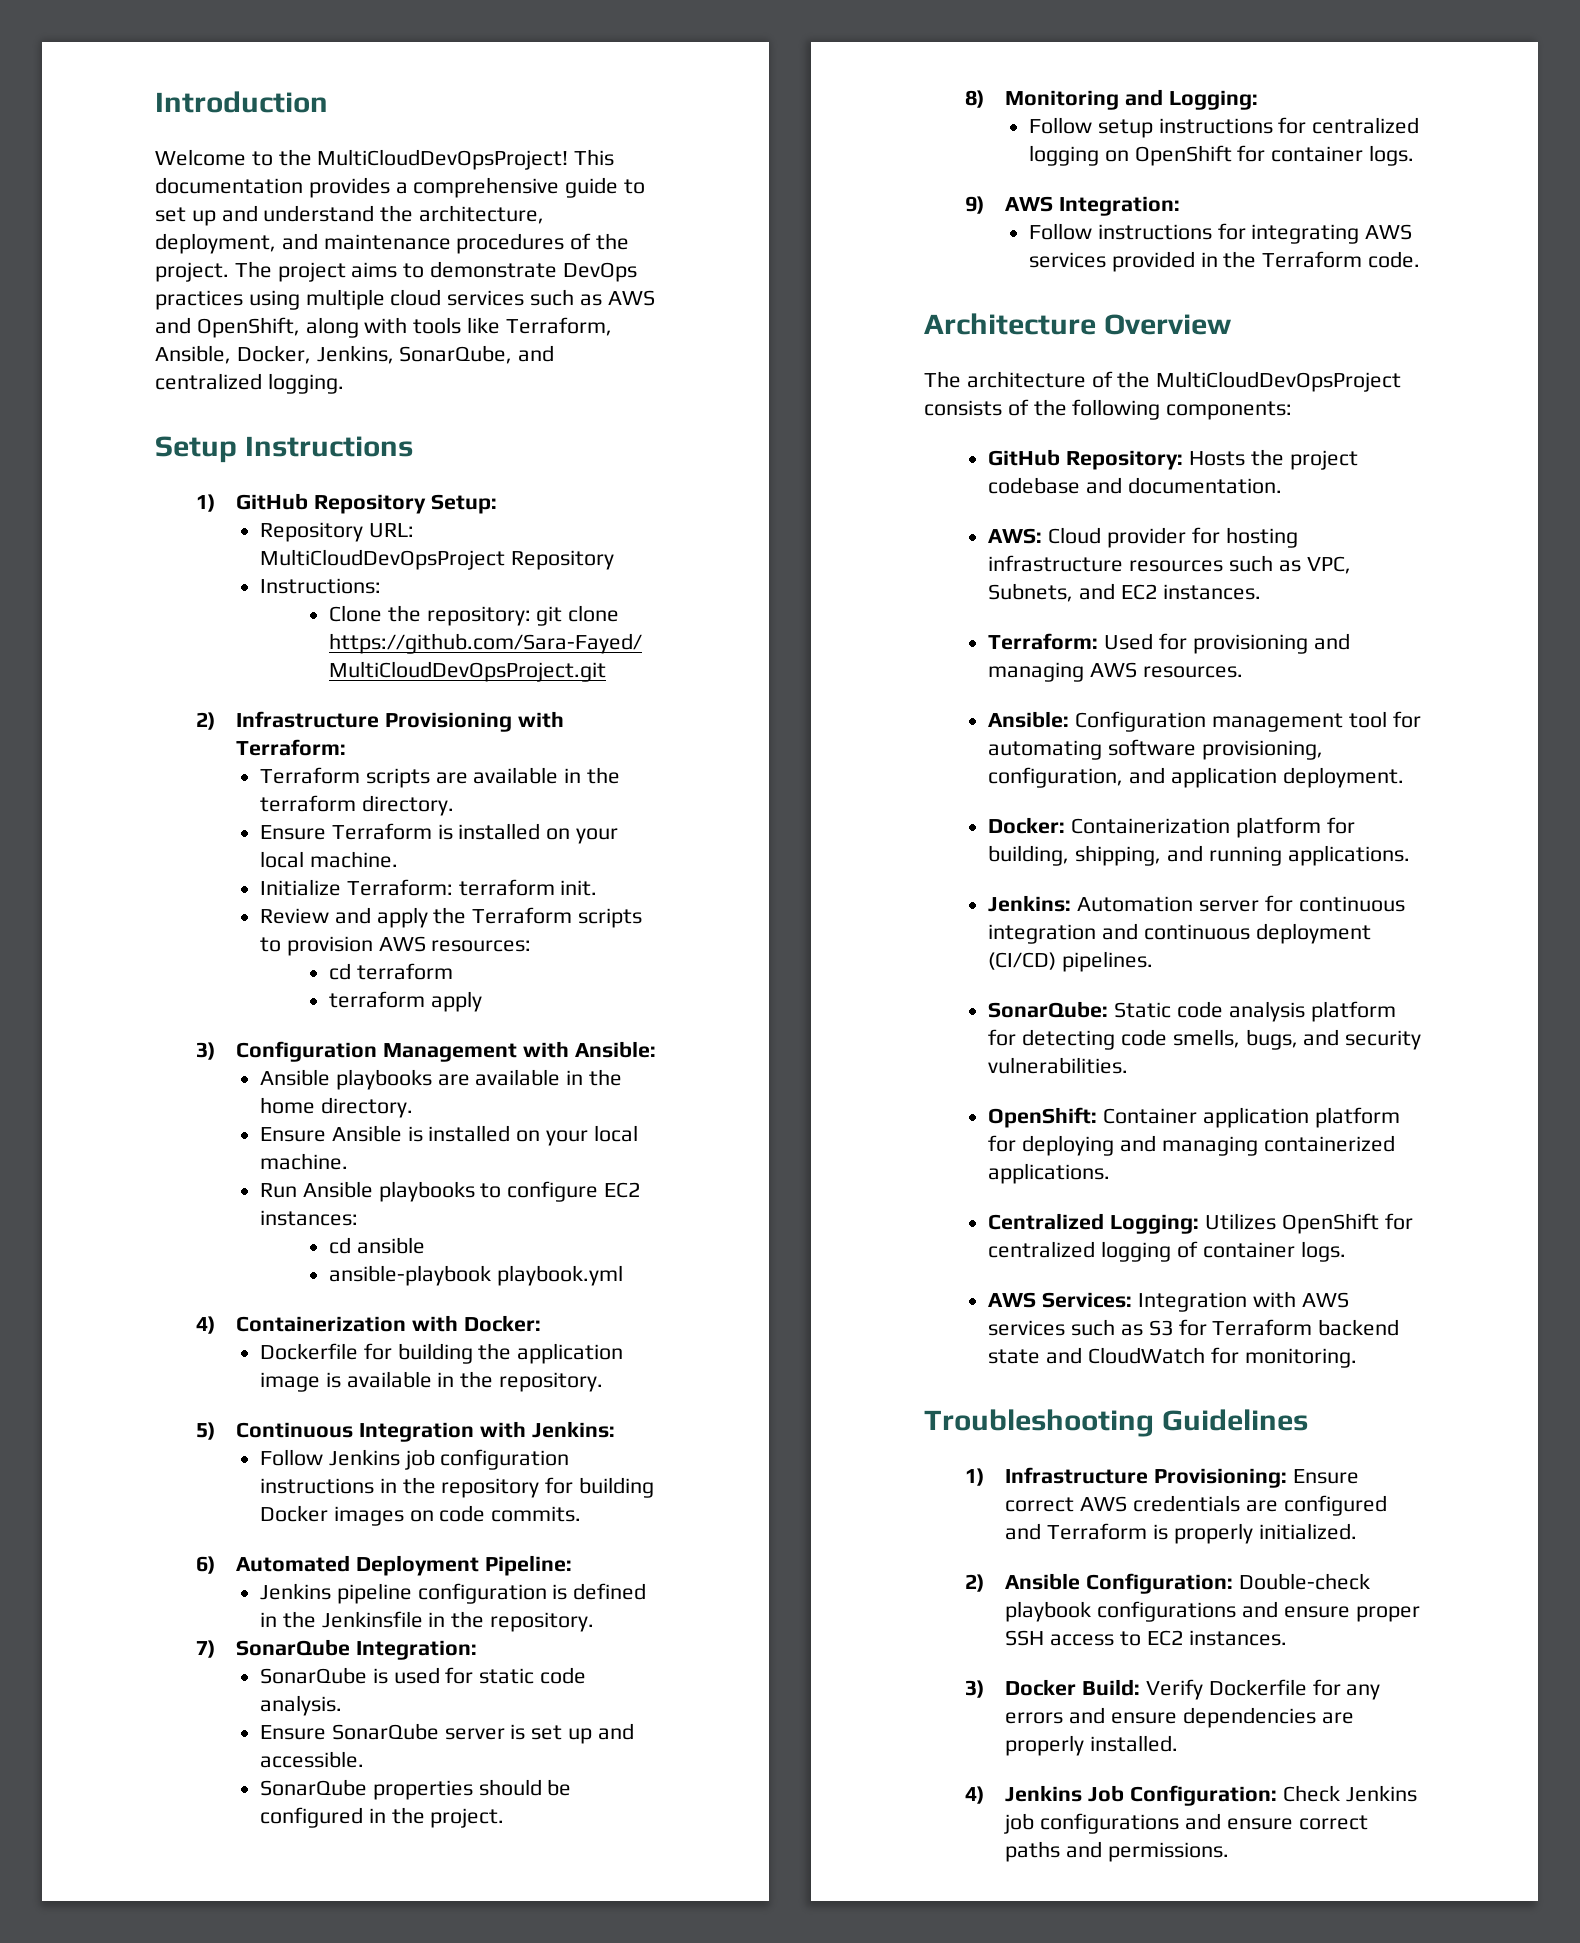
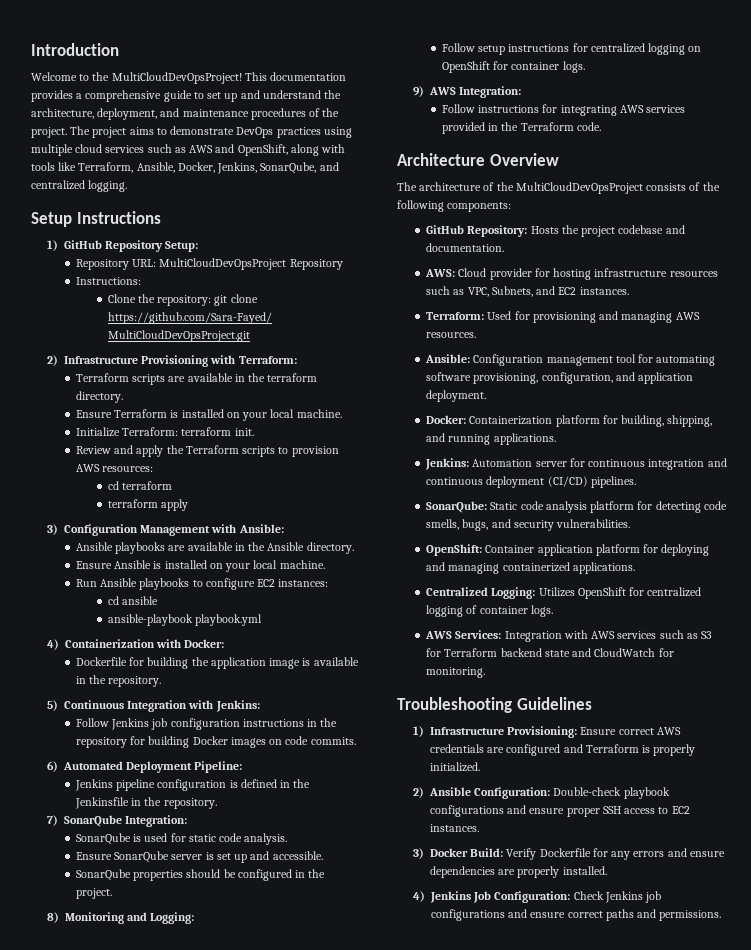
[260,1097,316,1114] home -> [267,542,305,551] Ansible

